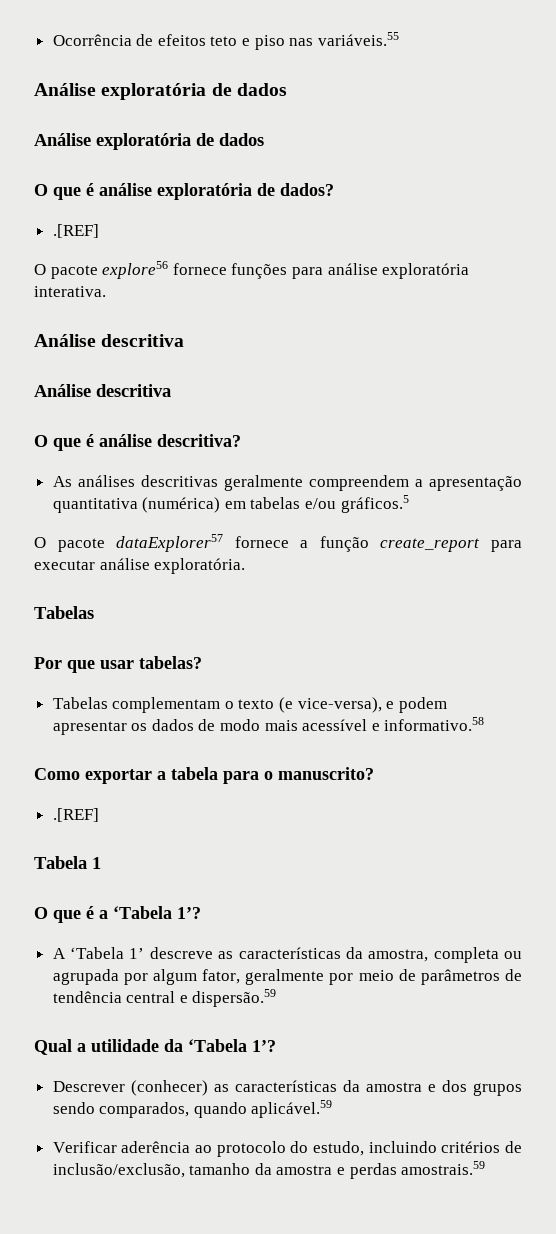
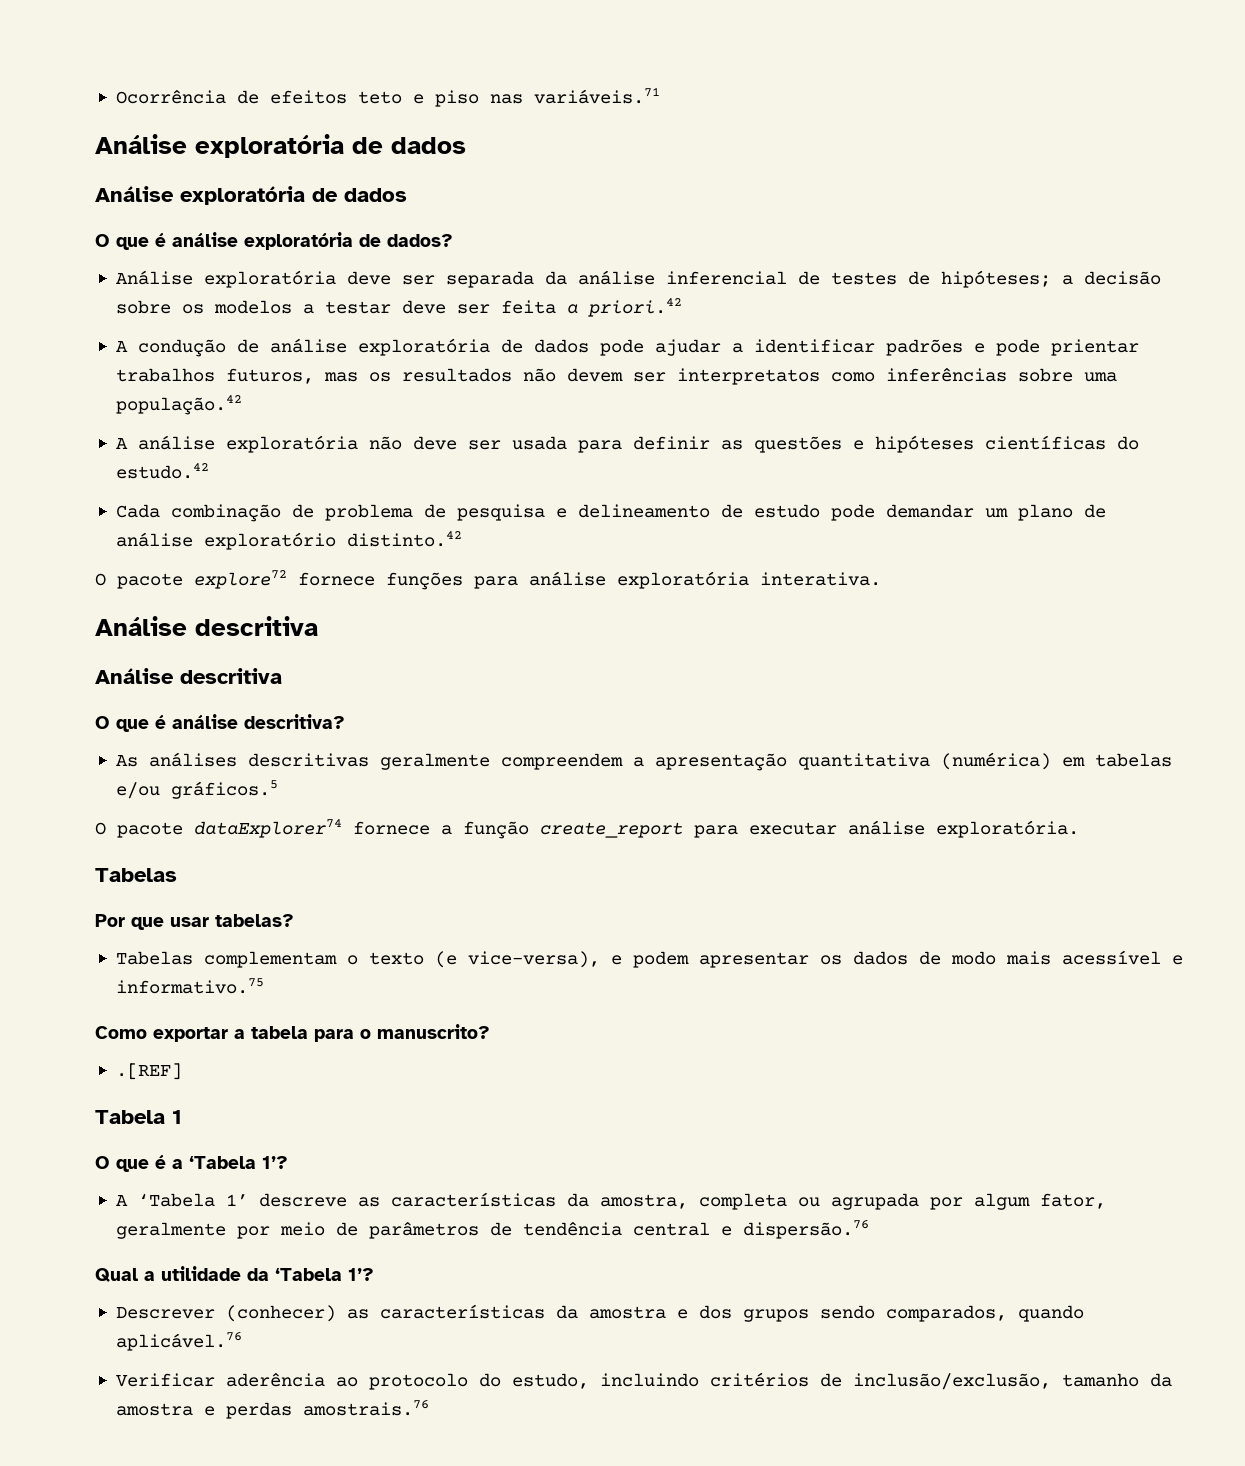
[317,32,399,46] variáveis.55 -> [533,87,660,104] variáveis.71
[52,224,99,238] [34,261,169,279] .[REF] // O pacote explore56 -> [115,270,1161,288] [115,298,682,317] [115,338,1139,357] [115,368,1117,385] [115,395,242,415] [115,435,1139,453] [115,463,209,479] [115,504,1106,522] [115,531,462,550] [95,570,287,589] Análise exploratória deve ser separada da análise inferencial de testes de hipóteses; a decisão sobre os modelos a testar deve ser feita a priori.42 // A condução de análise exploratória de dados pode ajudar a identificar padrões e pode prientar trabalhos futuros, mas os resultados não devem ser interpretatos como inferências sobre uma população.42 // A análise exploratória não deve ser usada para definir as questões e hipóteses científicas do estudo.42 // Cada combinação de problema de pesquisa e delineamento de estudo pode demandar um plano de análise exploratório distinto.42 // O pacote explore72
[116,534,224,552] dataExplorer57 -> [194,819,342,838] dataExplorer74
[384,717,485,731] informativo.58 -> [115,978,264,994] informativo.75
[192,989,277,1007] dispersão.59 -> [742,1220,869,1239] dispersão.76
[251,1100,333,1118] aplicável.59 -> [115,1332,242,1351] aplicável.76
[401,1161,486,1175] amostrais.59 -> [302,1400,429,1416] amostrais.76

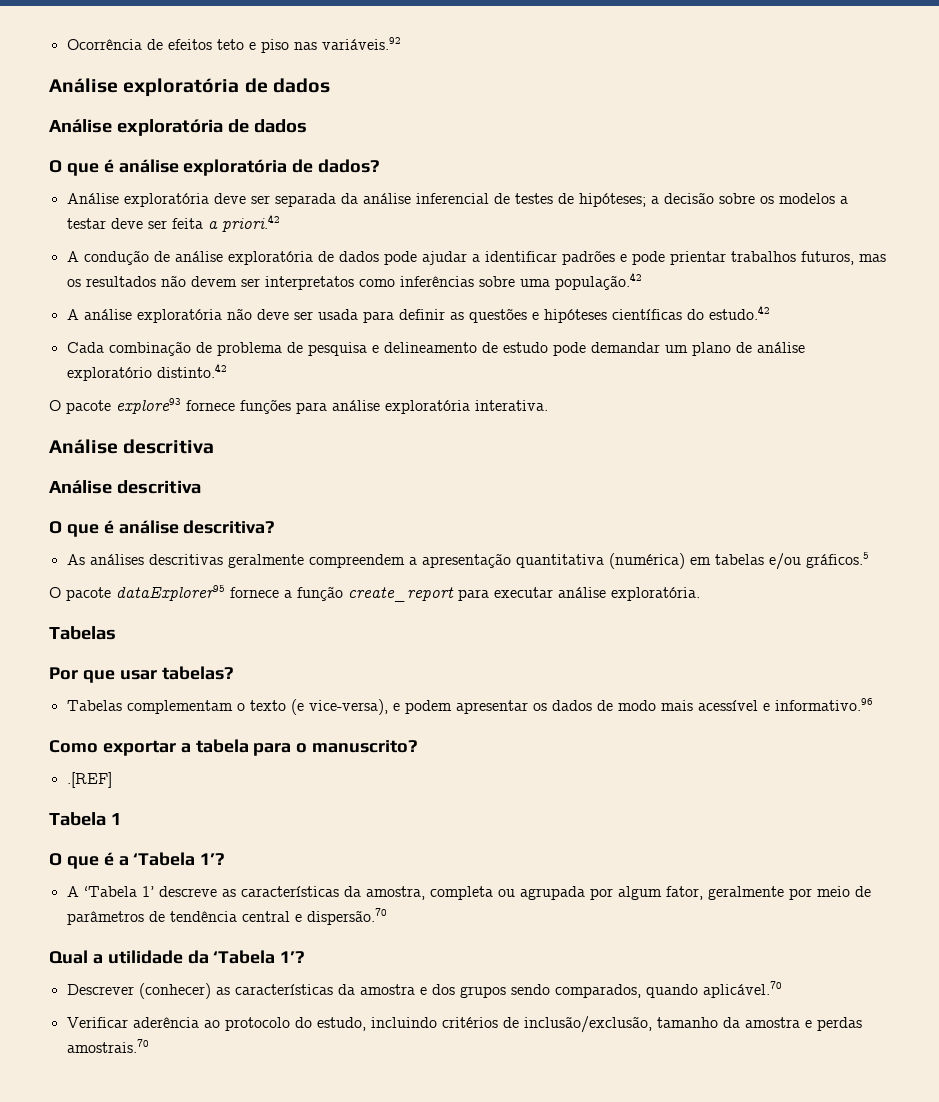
[533,87,660,104] variáveis.71 -> [321,37,401,50] variáveis.92
[194,570,287,589] explore72 -> [116,398,181,414] explore93
[194,819,342,838] dataExplorer74 -> [116,585,225,601] dataExplorer95
[115,978,264,994] informativo.75 -> [774,698,873,711] informativo.96
[742,1220,869,1239] dispersão.76 -> [306,908,387,925] dispersão.70
[115,1332,242,1351] aplicável.76 -> [702,981,782,998] aplicável.70
[302,1400,429,1416] amostrais.76 -> [66,1039,149,1053] amostrais.70

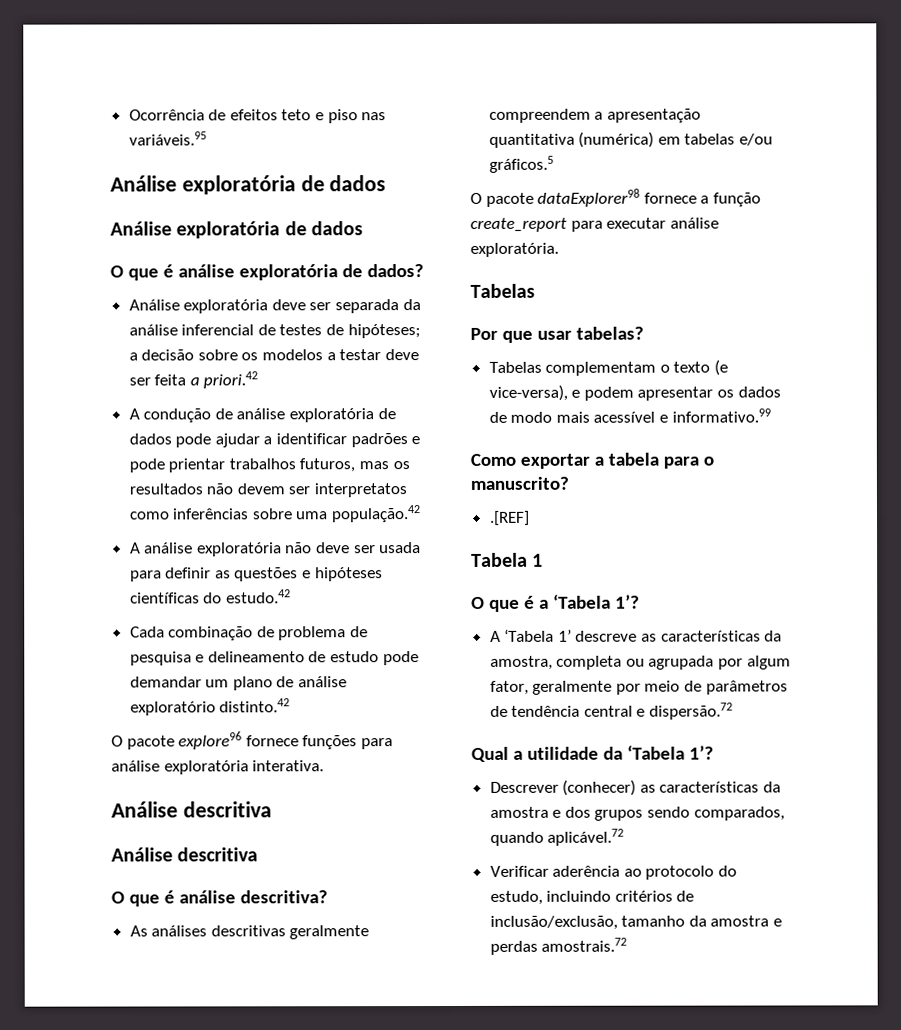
[321,37,401,50] variáveis.92 -> [128,131,207,146] variáveis.95
[116,398,181,414] explore93 -> [178,731,243,750] explore96
[116,585,225,601] dataExplorer95 -> [537,188,641,207] dataExplorer98
[774,698,873,711] informativo.96 -> [671,408,771,423] informativo.99
[306,908,387,925] dispersão.70 -> [649,702,734,720] dispersão.72
[702,981,782,998] aplicável.70 -> [547,828,625,846] aplicável.72
[66,1039,149,1053] amostrais.70 -> [541,937,628,952] amostrais.72

